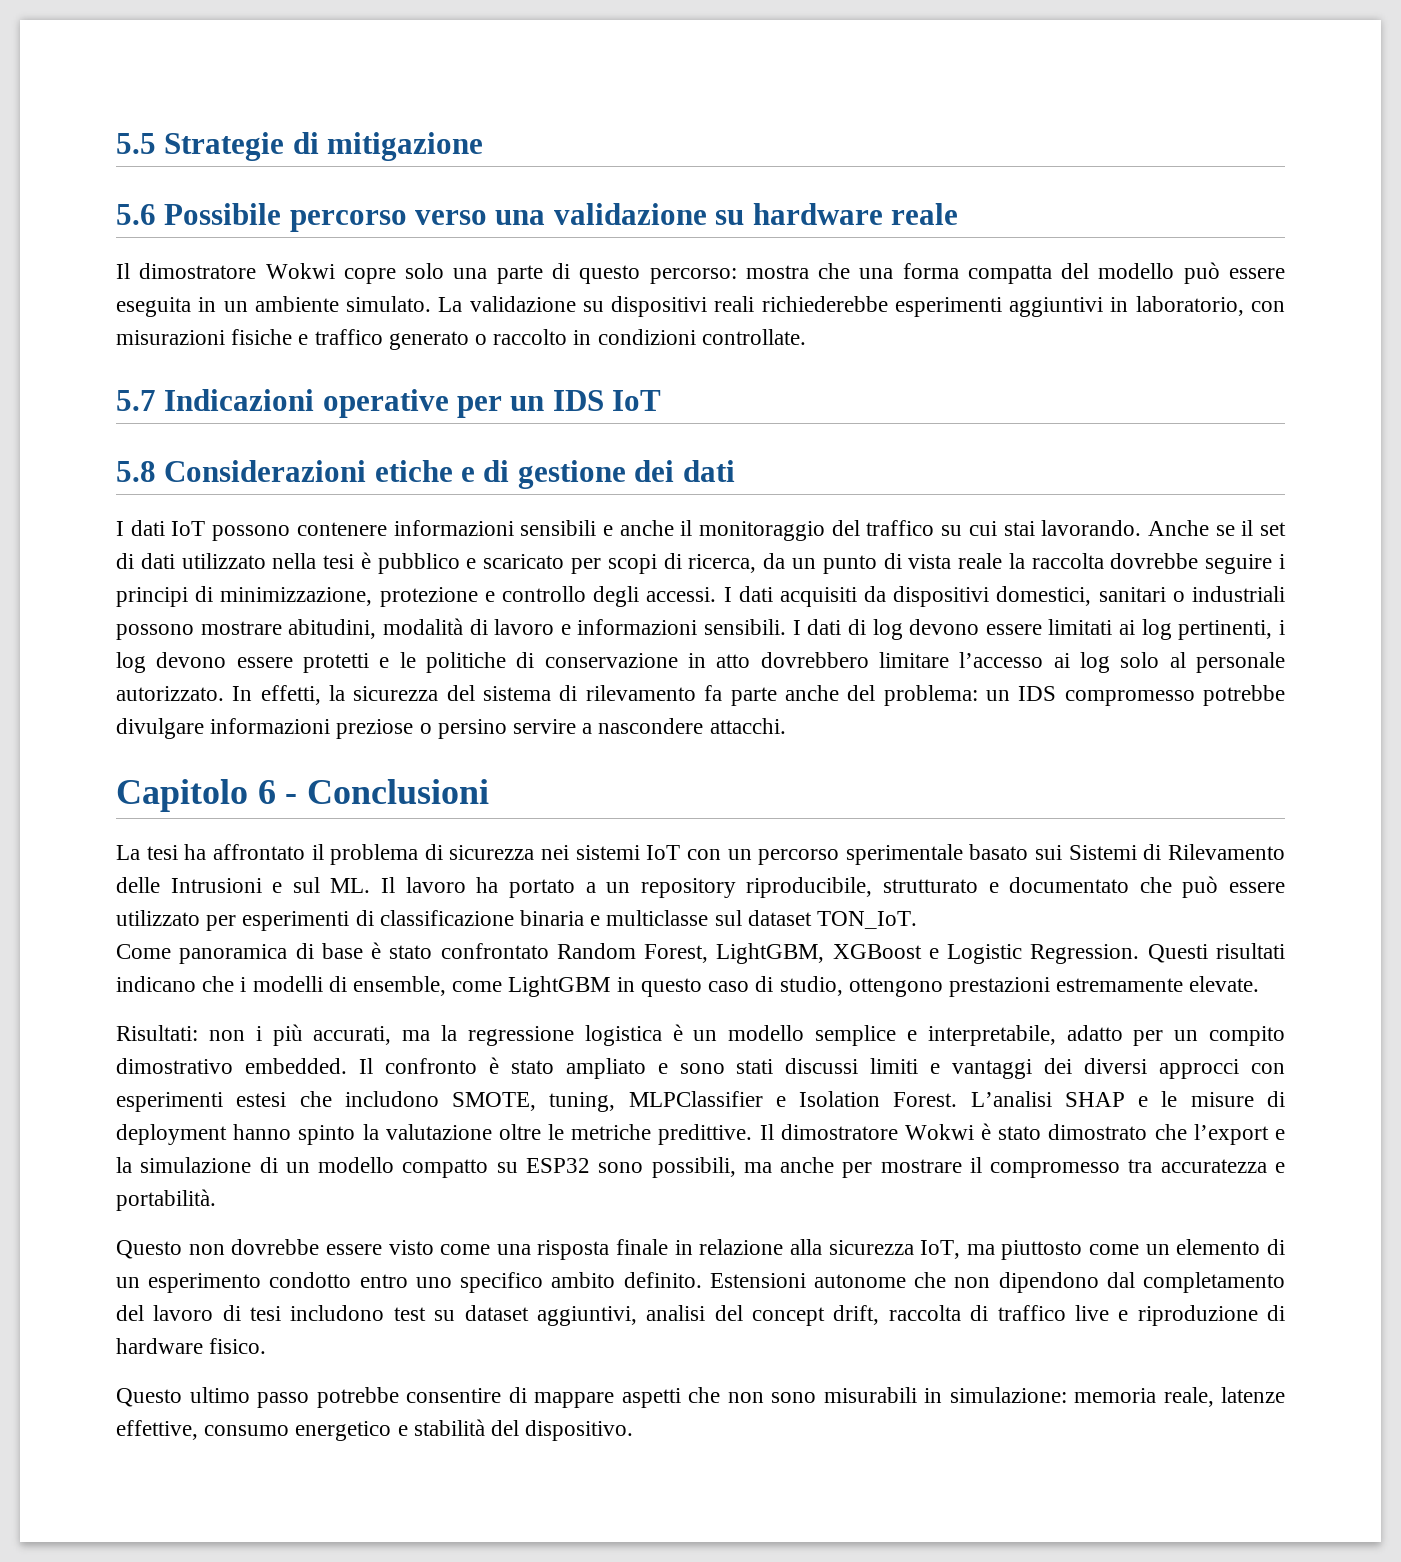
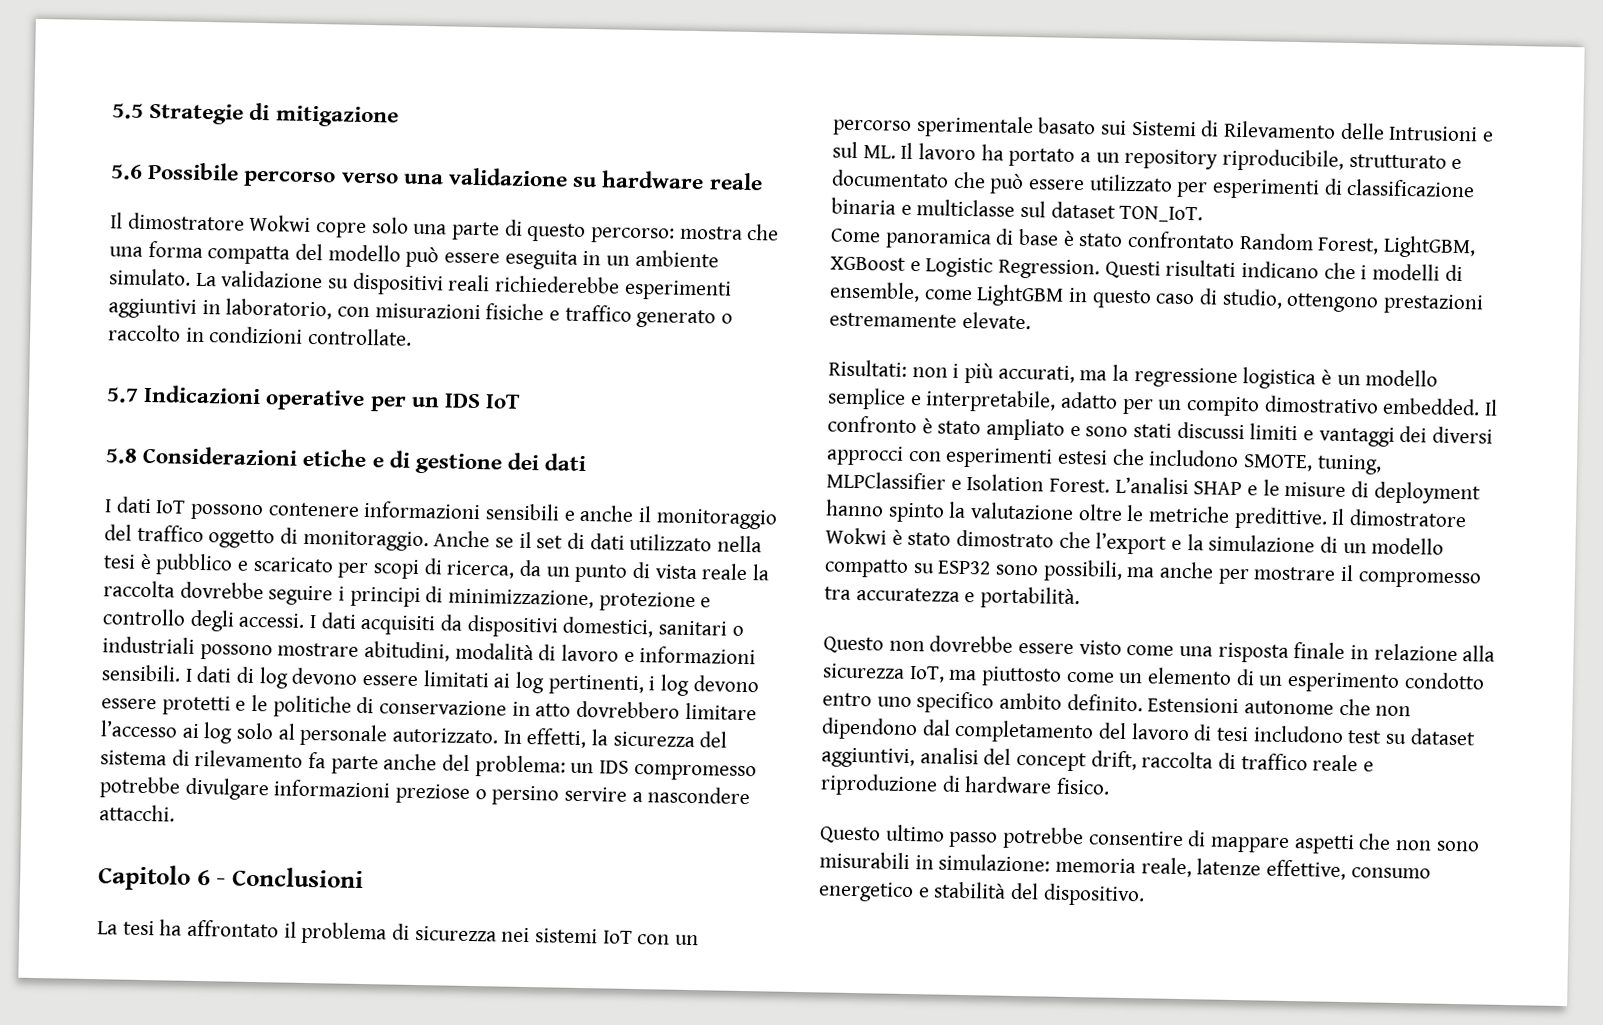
[941,520,1142,536] su cui stai lavorando. -> [208,527,429,552] oggetto di monitoraggio.
[1074,1305,1109,1321] live -> [1312,754,1359,772] reale

